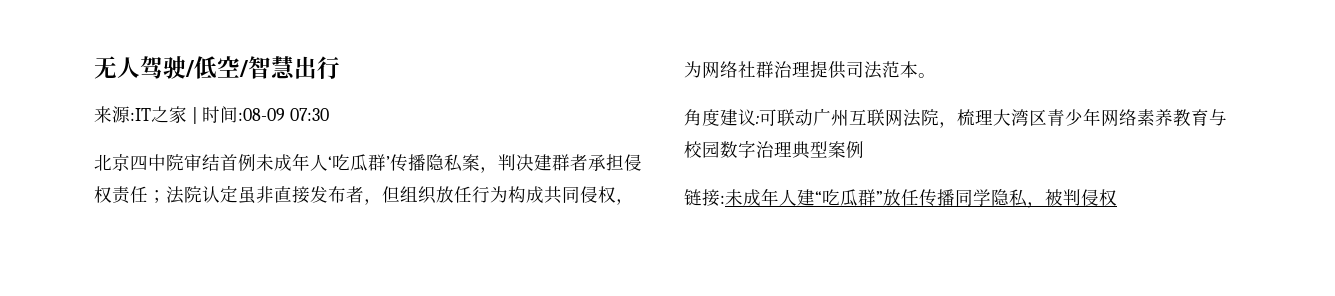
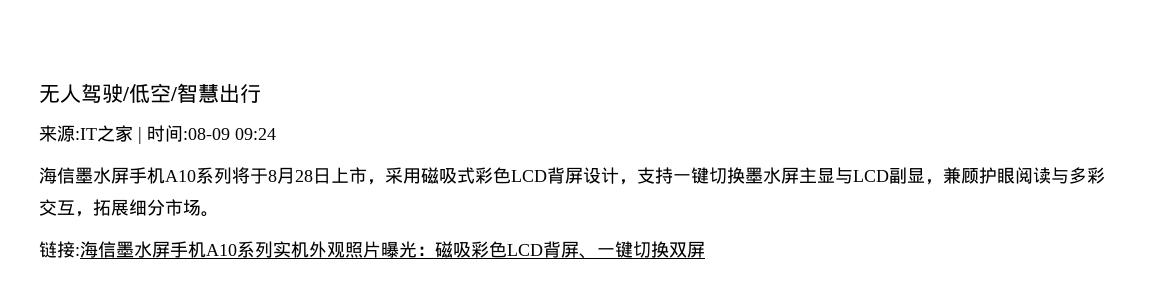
[290,108,330,121] [94,153,642,173] [94,185,634,205] [684,60,936,79] [684,108,1227,128] [684,140,864,159] [684,188,1117,208] 07:30 // 北京四中院审结首例未成年人‘吃瓜群’传播隐私案，判决建群者承担侵权责任；法院认定虽非直接发布者，但组织放任行为构成共同侵权，为网络社群治理提供司法范本。 // 角度建议:可联动广州互联网法院，梳理大湾区青少年网络素养教育与校园数字治理典型案例 // 链接:未成年人建“吃瓜群”放任传播同学隐私，被判侵权 -> [235,128,276,140] [39,167,1105,185] [39,199,219,217] [39,241,705,259] 09:24 // 海信墨水屏手机A10系列将于8月28日上市，采用磁吸式彩色LCD背屏设计，支持一键切换墨水屏主显与LCD副显，兼顾护眼阅读与多彩交互，拓展细分市场。 // 链接:海信墨水屏手机A10系列实机外观照片曝光：磁吸彩色LCD背屏、一键切换双屏

